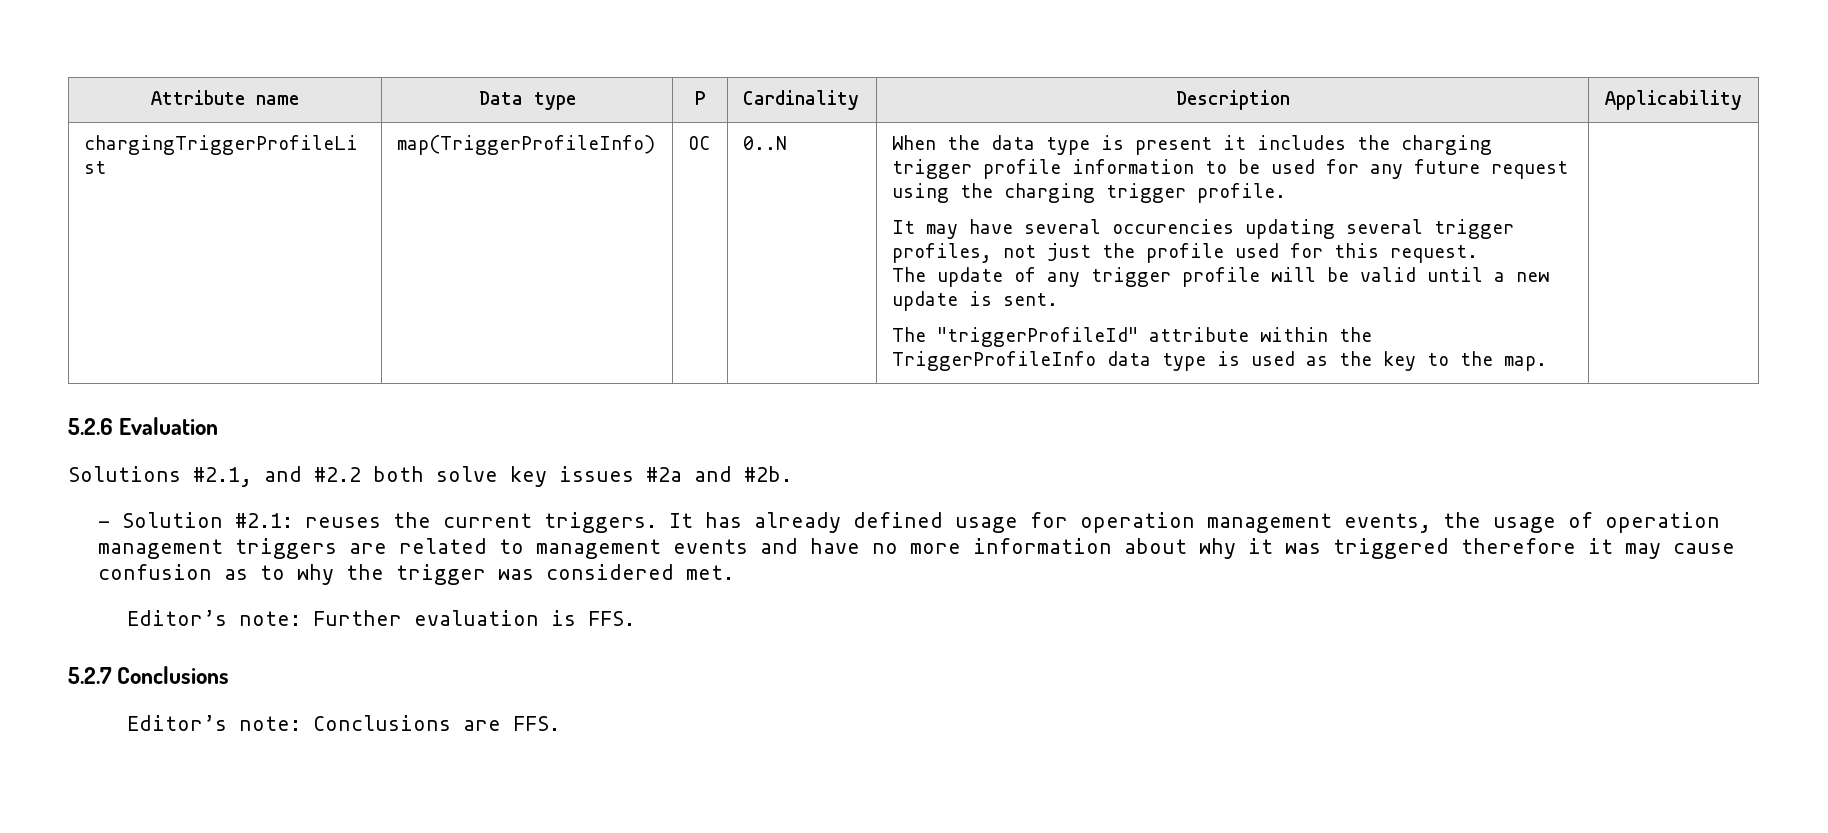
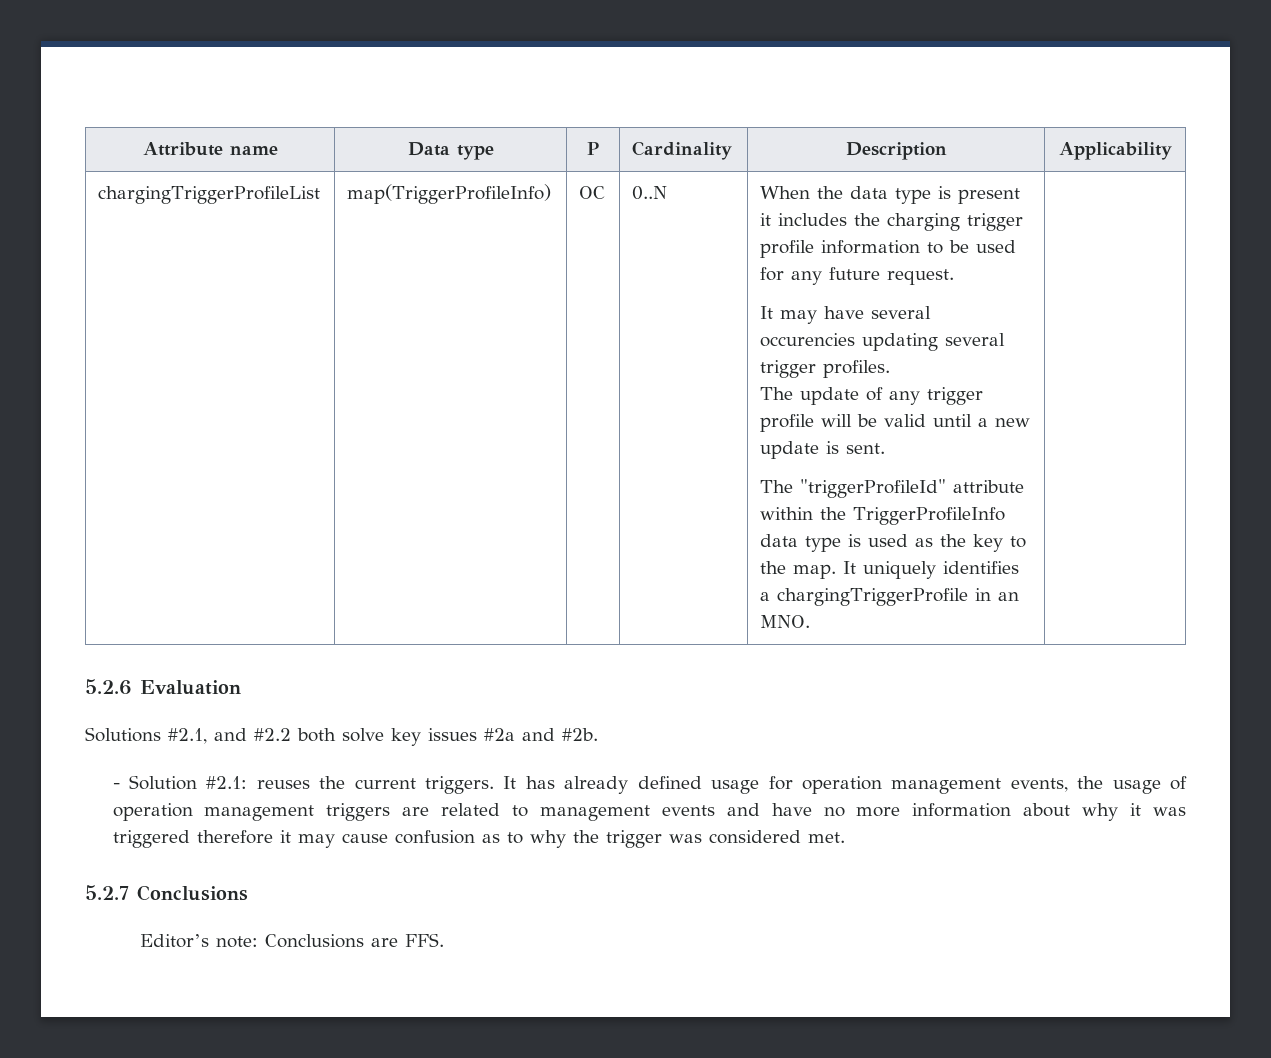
[1491,161,1569,179] [892,183,1287,203] request using the charging trigger profile. -> [887,269,955,285] request.
[892,243,1479,263] profiles, not just the profile used for this request. -> [823,360,891,378] profiles.
(1548, 363) none -> [843,561,1020,579] [760,588,1020,606] [760,615,811,628] It uniquely identifies a chargingTriggerProfile in an MNO.
[127,610,636,626] // Editor’s note: Further evaluation is FFS. -> (845, 837) none

